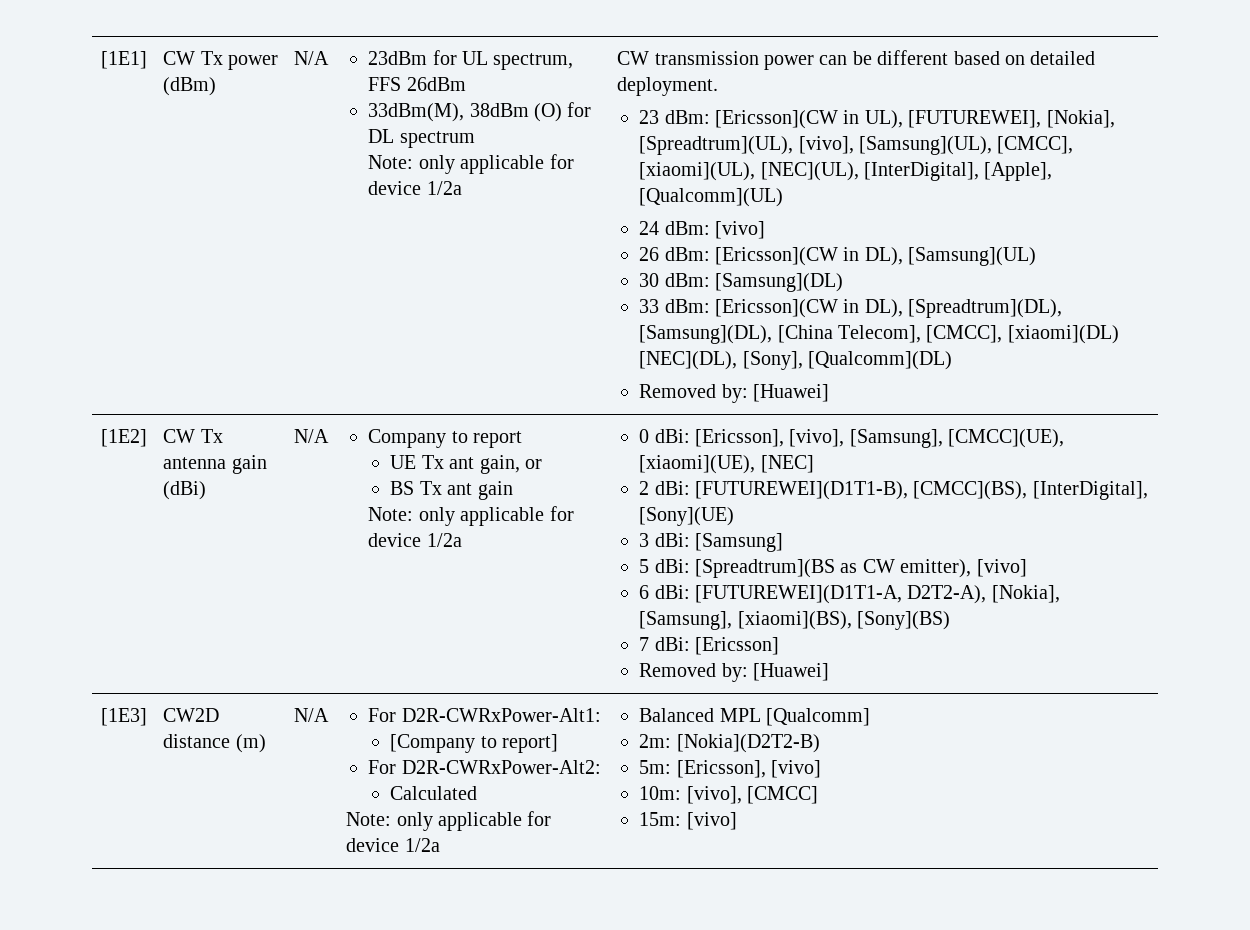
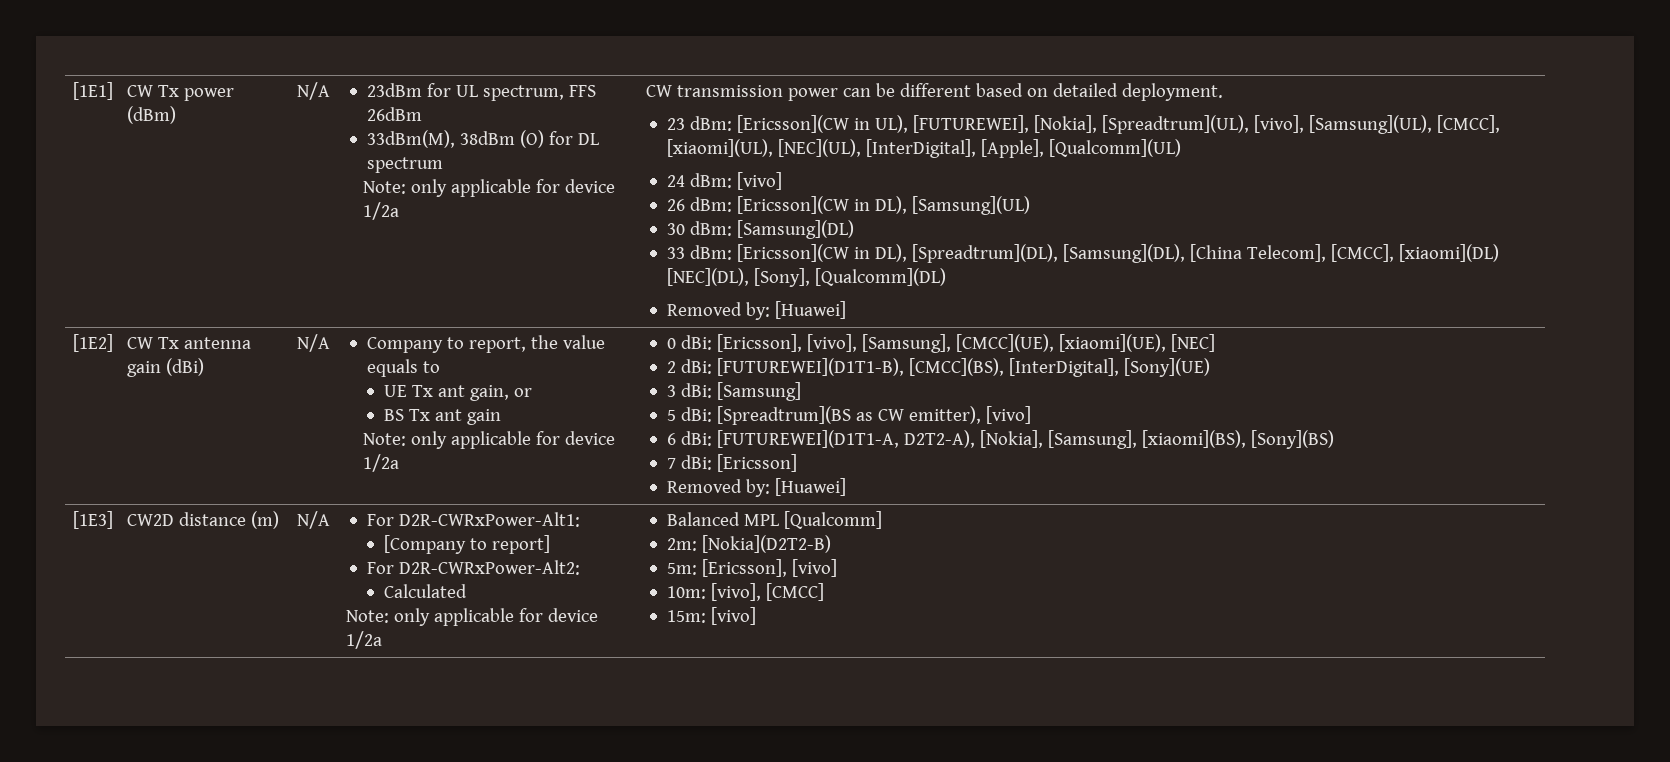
[473,431,523,448] report -> [468,335,605,353] [366,359,440,377] report, the value equals to

